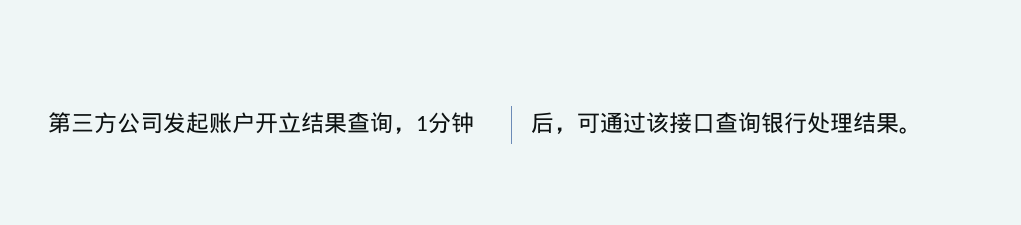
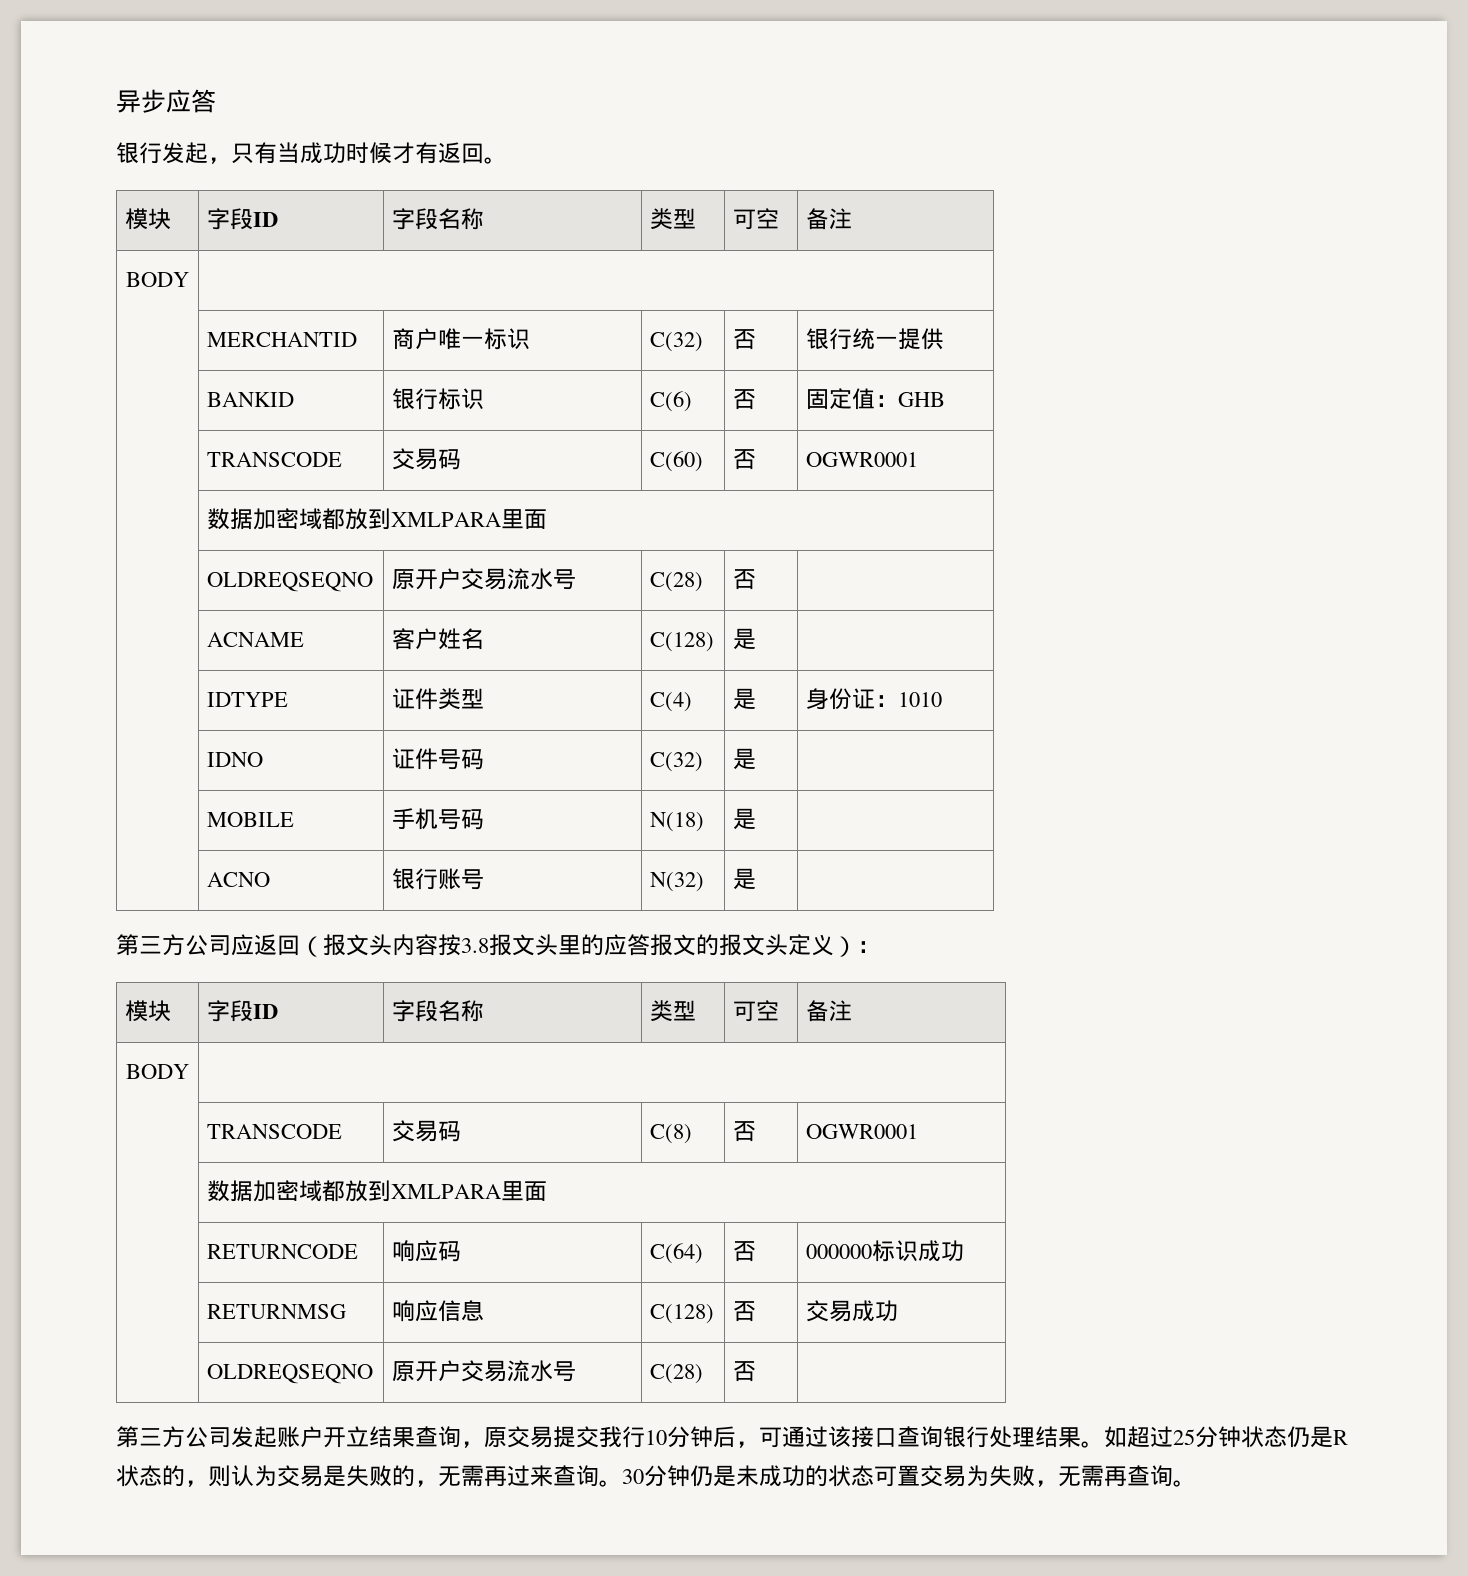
(48, 123) none -> [116,89,216,113] [116,142,507,164] [125,208,172,230] [207,208,279,230] [392,208,485,230] [650,208,697,230] [733,208,780,230] [806,208,853,230] [126,272,189,287] [207,332,358,347] [392,328,531,350] [650,332,704,352] [733,329,757,350] [806,328,945,350] [207,392,295,407] [392,388,485,410] [650,391,693,412] [733,389,757,410] [806,388,946,410] [207,452,343,467] [392,448,462,470] [650,451,704,472] [733,449,757,470] [806,452,919,467] [207,508,548,530] [207,572,374,592] [392,568,577,590] [650,572,704,592] [733,569,757,590] [207,632,305,647] [392,628,485,650] [650,632,715,652] [733,628,757,650] [207,692,289,707] [392,688,485,710] [650,692,693,712] [733,688,757,710] [806,688,943,710] [207,752,264,767] [392,748,485,770] [650,752,704,772] [733,748,757,770] [207,812,295,827] [392,808,485,830] [650,812,705,832] [733,808,757,830] [207,872,271,887] [392,868,485,890] [650,872,705,892] [733,868,757,890] [116,934,880,957] [125,1000,172,1022] [207,1000,279,1022] [392,1000,485,1022] [650,1000,697,1022] [733,1000,780,1022] [806,1000,853,1022] [126,1064,189,1079] [207,1124,343,1139] [392,1120,462,1142] [650,1124,693,1144] [733,1121,757,1142] [806,1124,919,1139] [207,1180,548,1202] [207,1244,359,1259] [392,1240,462,1262] [650,1243,704,1264] [733,1241,757,1262] [806,1240,965,1262] [207,1304,347,1319] [392,1300,485,1322] [650,1304,715,1324] [733,1301,757,1322] [806,1300,899,1322] [207,1364,374,1384] [392,1360,577,1382] [650,1364,704,1384] [733,1361,757,1382] 异步应答 // 银行发起，只有当成功时候才有返回。 // 模块 | 字段ID | 字段名称 | 类型 | 可空 | 备注 // BODY | // | MERCHANTID | 商户唯一标识 | C(32) | 否 | 银行统一提供 // | BANKID | 银行标识 | C(6) | 否 | 固定值：GHB // | TRANSCODE | 交易码 | C(60) | 否 | OGWR0001 // | 数据加密域都放到XMLPARA里面 // | OLDREQSEQNO | 原开户交易流水号 | C(28) | 否 | // | ACNAME | 客户姓名 | C(128) | 是 | // | IDTYPE | 证件类型 | C(4) | 是 | 身份证：1010 // | IDNO | 证件号码 | C(32) | 是 | // | MOBILE | 手机号码 | N(18) | 是 | // | ACNO | 银行账号 | N(32) | 是 | // 第三方公司应返回（报文头内容按3.8报文头里的应答报文的报文头定义）： // 模块 | 字段ID | 字段名称 | 类型 | 可空 | 备注 // BODY | // | TRANSCODE | 交易码 | C(8) | 否 | OGWR0001 // | 数据加密域都放到XMLPARA里面 // | RETURNCODE | 响应码 | C(64) | 否 | 000000标识成功 // | RETURNMSG | 响应信息 | C(128) | 否 | 交易成功 // | OLDREQSEQNO | 原开户交易流水号 | C(28) | 否 | //
[416,116,428,131] 1 -> [484,1426,667,1448] 原交易提交我行10
(922, 130) none -> [1104,1426,1348,1448] [116,1465,1196,1487] 如超过25分钟状态仍是R状态的，则认为交易是失败的，无需再过来查询。30分钟仍是未成功的状态可置交易为失败，无需再查询。

